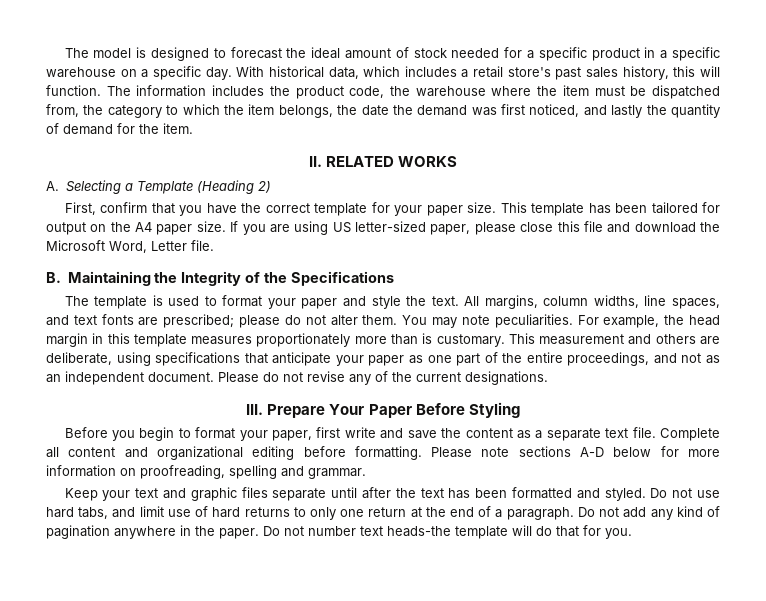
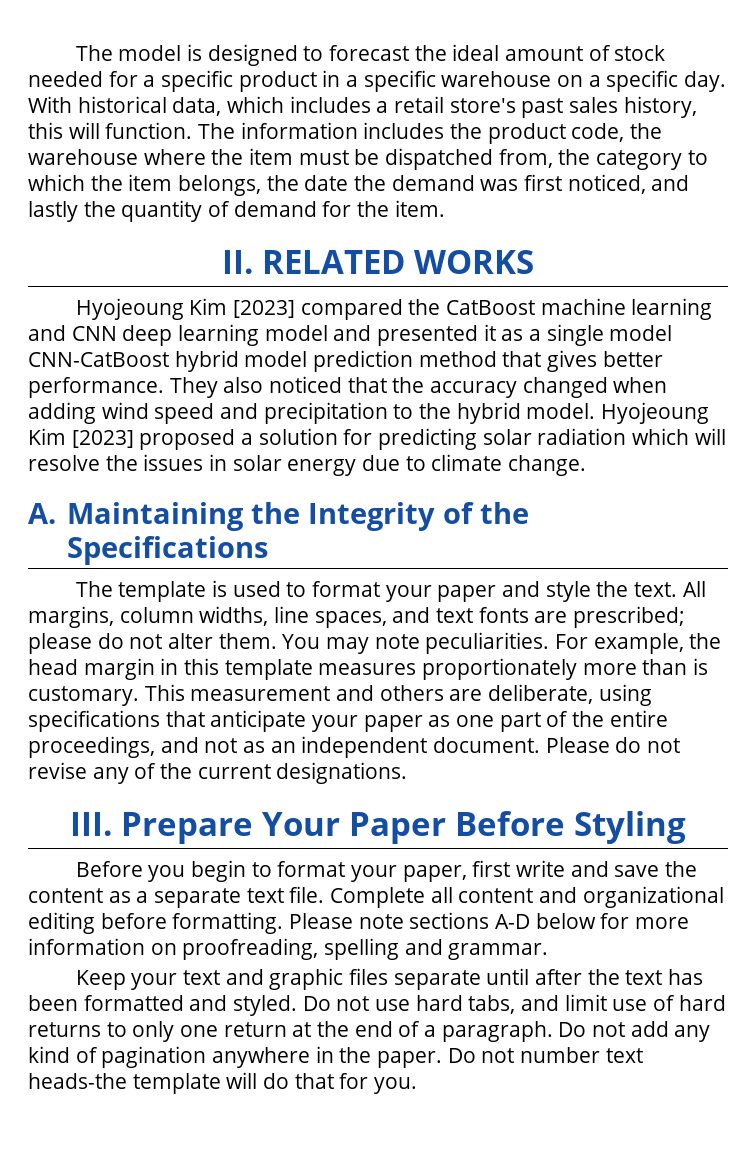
[46,180,271,194] [64,202,721,216] [46,221,720,235] [46,240,214,253] [46,272,61,283] A. Selecting a Template (Heading 2) // First, confirm that you have the correct template for your paper size. This template has been tailored for output on the A4 paper size. If you are using US letter-sized paper, please close this file and download the Microsoft Word, Letter file. // B. -> [75,298,713,320] [28,324,673,346] [28,350,663,372] [28,376,668,398] [28,402,710,424] [28,428,726,450] [28,454,587,476] [28,503,56,524] Hyojeoung Kim [2023] compared the CatBoost machine learning and CNN deep learning model and presented it as a single model CNN-CatBoost hybrid model prediction method that gives better performance. They also noticed that the accuracy changed when adding wind speed and precipitation to the hybrid model. Hyojeoung Kim [2023] proposed a solution for predicting solar radiation which will resolve the issues in solar energy due to climate change. // A.

